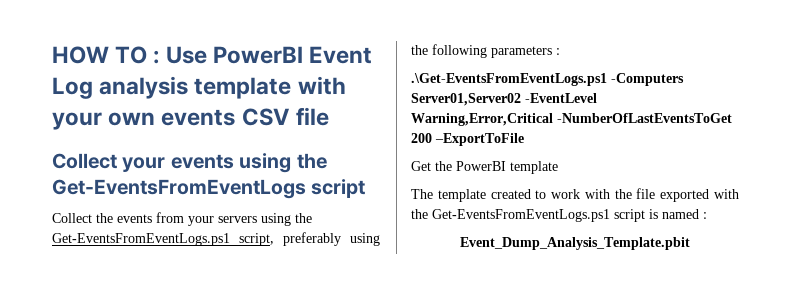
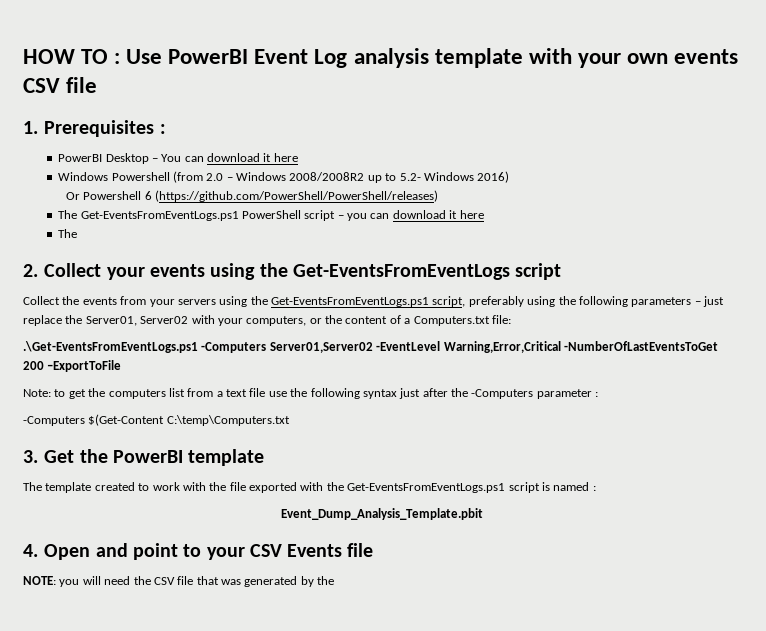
(329, 116) none -> [23,120,166,137] [58,153,298,164] [58,171,510,183] [65,190,439,202] [58,210,484,221] [58,229,78,238] [23,264,38,277] 1. Prerequisites : // PowerBI Desktop – You can download it here // Windows Powershell (from 2.0 – Windows 2008/2008R2 up to 5.2- Windows 2016) // Or Powershell 6 (https://github.com/PowerShell/PowerShell/releases) // The Get-EventsFromEventLogs.ps1 PowerShell script – you can download it here // The // 2.
[556,48,560,55] : -> [694,296,724,307] [23,315,511,326] – just replace the Server01, Server02 with your computers, or the content of a Computers.txt file:
(524, 139) none -> [23,388,599,399] [23,414,290,426] [23,450,38,463] Note: to get the computers list from a text file use the following syntax just after the -Computers parameter : // -Computers $(Get-Content C:\temp\Computers.txt // 3.
(690, 243) none -> [23,543,374,560] [23,576,335,587] // 4. Open and point to your CSV Events file // NOTE: you will need the CSV file that was generated by the

